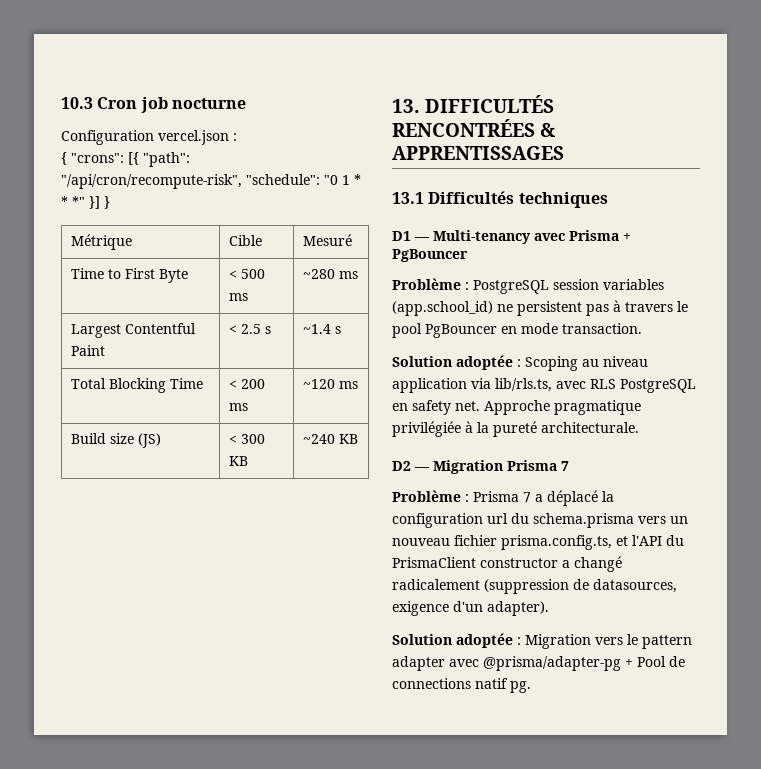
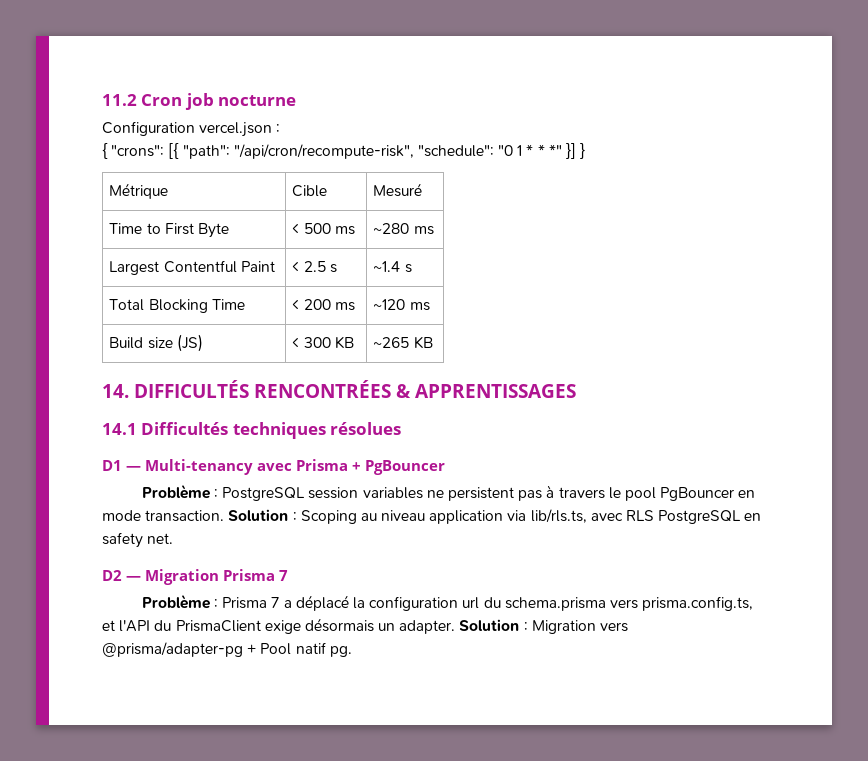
[61,97,93,109] 10.3 -> [102,94,137,106] 11.2
[302,434,335,444] ~240 -> [373,337,410,348] ~265
[392,99,420,113] 13. -> [102,384,129,398] 14.
[392,192,424,204] 13.1 -> [102,423,137,435] 14.1
(608, 200) none -> [330,422,402,435] résolues
[392,301,493,316] (app.school_id) -> (423, 493) none
[392,355,513,370] // Solution adoptée -> [228,509,289,521] Solution
[484,400,641,415] [392,421,639,437] Approche pragmatique privilégiée à la pureté architecturale. -> (174, 538) none
[670,516,688,524] [392,535,497,546] un nouveau fichier -> (638, 604) none
[480,556,622,572] [392,579,677,594] [392,601,549,616] [392,633,692,649] [392,656,479,671] constructor a changé radicalement (suppression de datasources, exigence d'un adapter). // Solution adoptée : Migration vers le pattern adapter avec -> [264,618,629,634] exige désormais un adapter. Solution : Migration vers
[669,656,685,667] [392,678,471,689] de connections -> (292, 649) none

